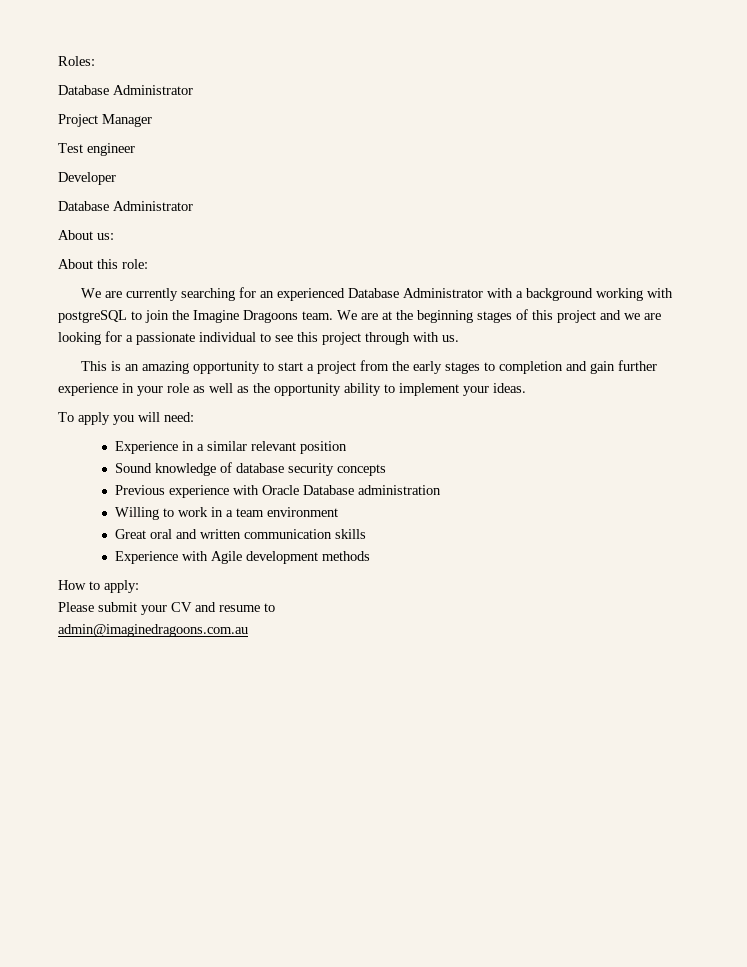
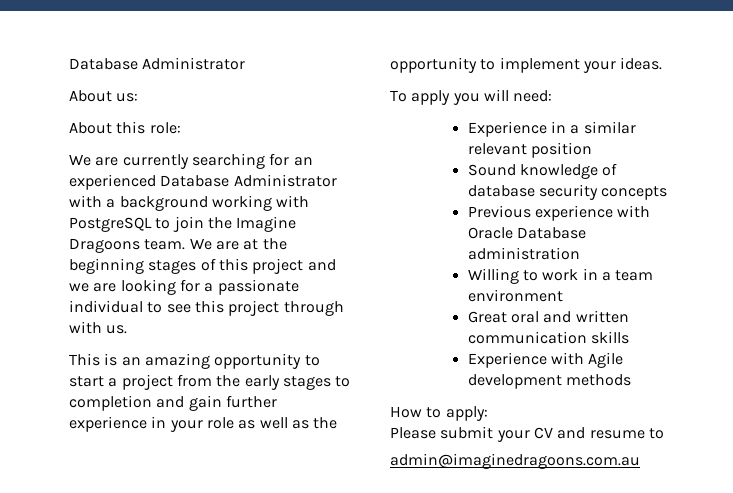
[58,56,95,66] [58,85,193,95] [58,114,152,127] [58,143,135,156] [58,172,116,185] Roles: // Database Administrator // Project Manager // Test engineer // Developer // -> (69, 64) none
[58,310,127,323] postgreSQL -> [69,217,152,232] PostgreSQL
[344,383,381,396] ability -> (477, 65) none

